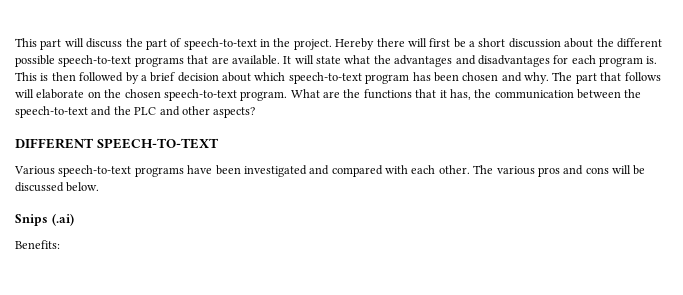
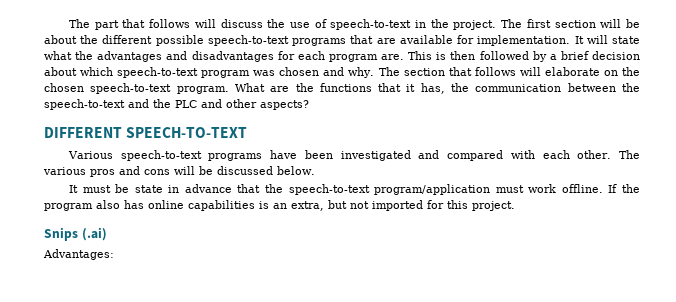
[15,38,62,50] This part -> [68,19,191,30] The part that follows
[145,39,167,50] part -> [289,22,310,28] use
[335,38,561,50] Hereby there will first be a short discussion -> [501,19,640,28] The first section will be
[231,55,280,65] available. -> [399,35,571,46] available for implementation.
[646,56,658,64] is. -> [381,54,404,60] are.
[412,72,459,82] has been -> [253,70,276,76] was
[575,73,597,84] part -> [403,68,445,76] section
(100, 187) none -> [68,184,640,195] [44,200,515,211] // It must be state in advance that the speech-to-text program/application must work offline. If the program also has online capabilities is an extra, but not imported for this project.
[15,240,60,249] Benefits: -> [43,249,114,260] Advantages:

